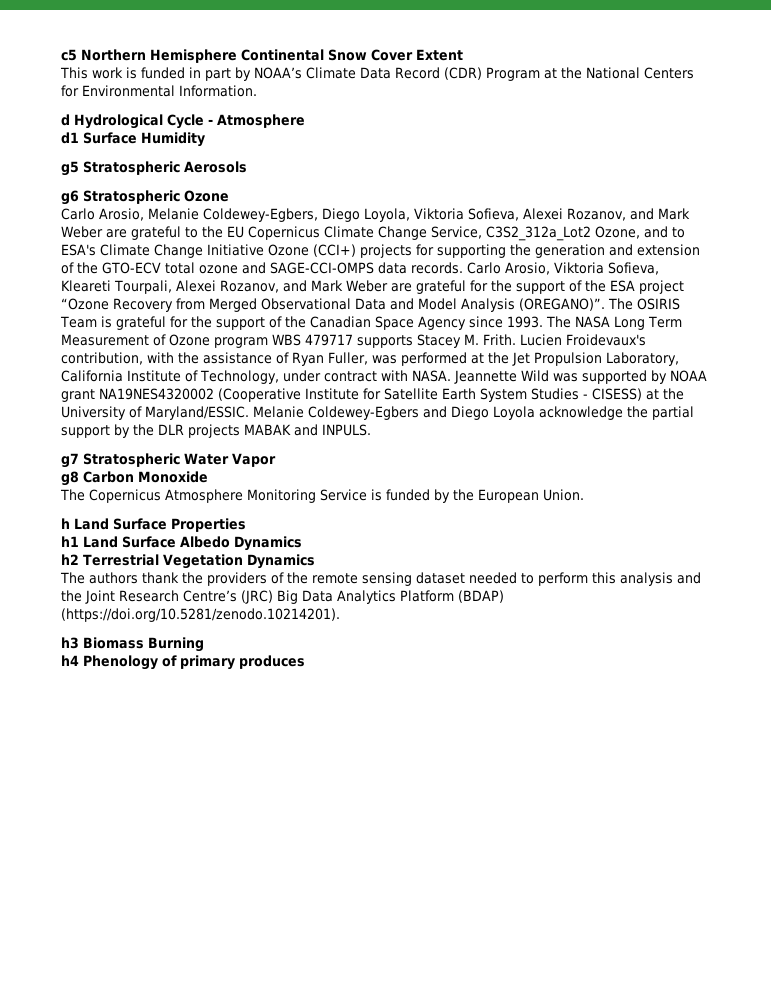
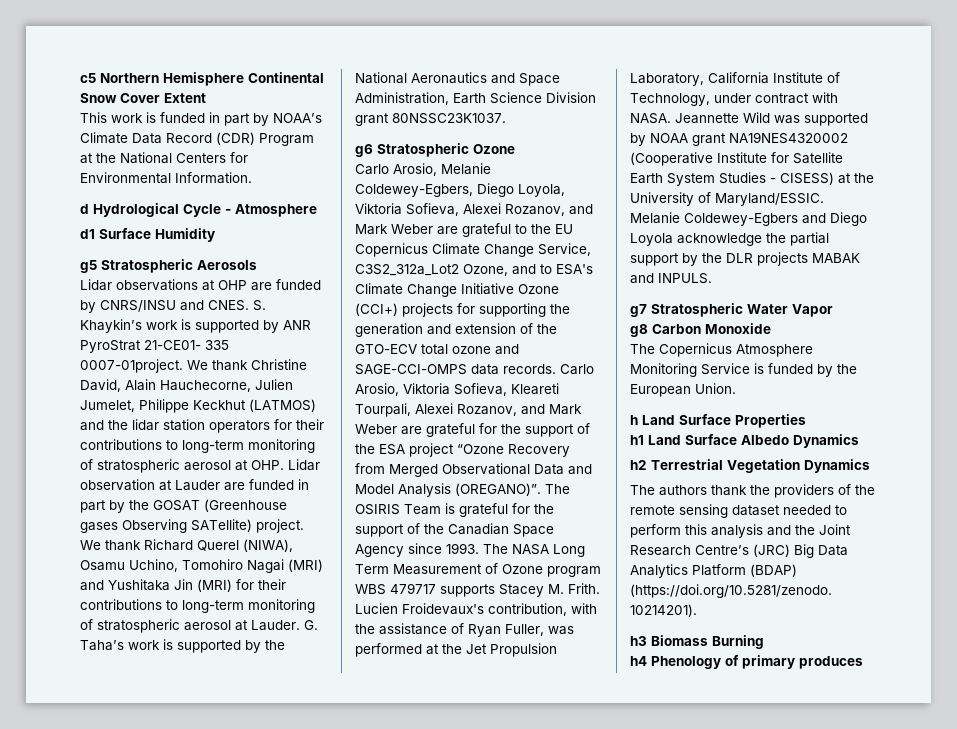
(247, 167) none -> [80,279,321,291] [80,300,266,313] [80,319,311,333] [80,340,229,353] [80,359,307,373] [80,379,293,392] [80,399,316,413] [80,419,324,433] [80,439,315,453] [80,459,320,473] [80,479,309,491] [80,499,287,513] [80,519,304,533] [80,539,293,552] [80,559,323,573] [80,579,286,592] [80,599,315,613] [80,619,318,633] [80,639,285,653] [355,72,560,86] [355,92,596,105] [355,113,506,126] // Lidar observations at OHP are funded by CNRS/INSU and CNES. S. Khaykin’s work is supported by ANR PyroStrat 21-CE01- 335 0007-01project. We thank Christine David, Alain Hauchecorne, Julien Jumelet, Philippe Keckhut (LATMOS) and the lidar station operators for their contributions to long-term monitoring of stratospheric aerosol at OHP. Lidar observation at Lauder are funded in part by the GOSAT (Greenhouse gases Observing SATellite) project. We thank Richard Querel (NIWA), Osamu Uchino, Tomohiro Nagai (MRI) and Yushitaka Jin (MRI) for their contributions to long-term monitoring of stratospheric aerosol at Lauder. G. Taha’s work is supported by the National Aeronautics and Space Administration, Earth Science Division grant 80NSSC23K1037.

